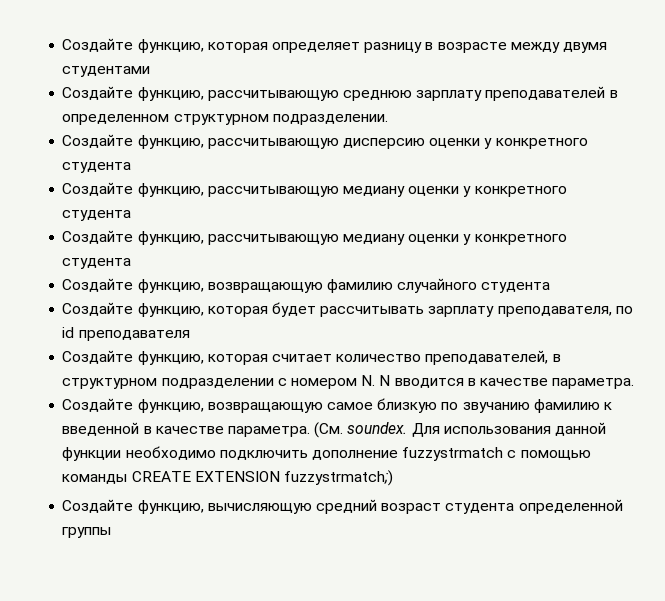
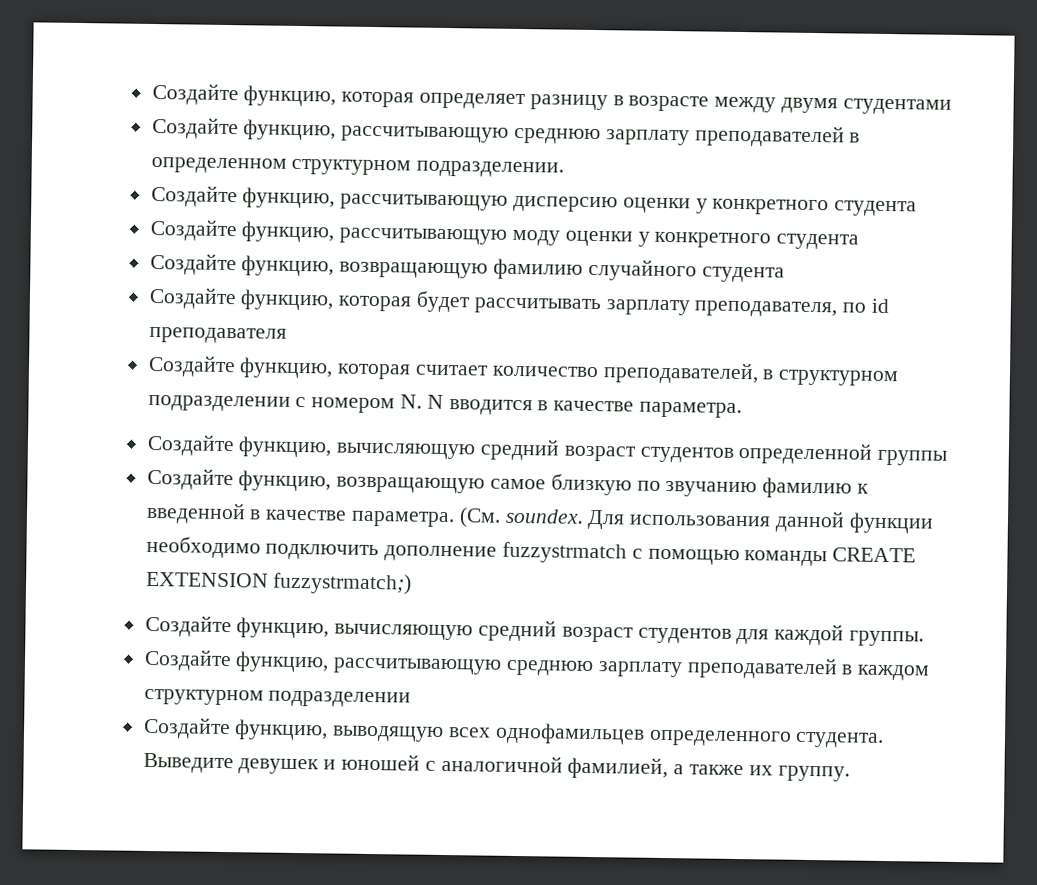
[343,186,567,197] [62,210,132,221] [62,230,406,245] медиану оценки у конкретного студента // Создайте функцию, рассчитывающую медиану -> [511,229,560,246] моду
(635, 383) none -> [146,433,948,466] // Создайте функцию, вычисляющую средний возраст студентов определенной группы
[445,499,623,514] [62,527,112,538] студента определенной группы -> [637,623,924,647] [143,648,931,681] [143,688,412,708] [142,716,885,749] [142,752,850,782] студентов для каждой группы. // Создайте функцию, рассчитывающую среднюю зарплату преподавателей в каждом структурном подразделении // Создайте функцию, выводящую всех однофамильцев определенного студента. Выведите девушек и юношей с аналогичной фамилией, а также их группу.

